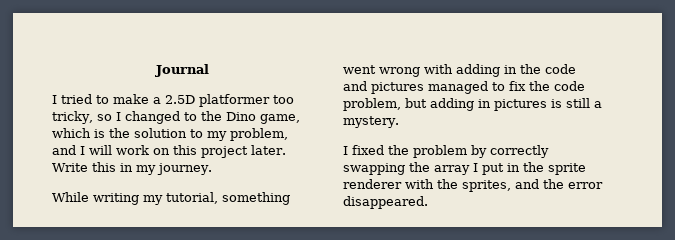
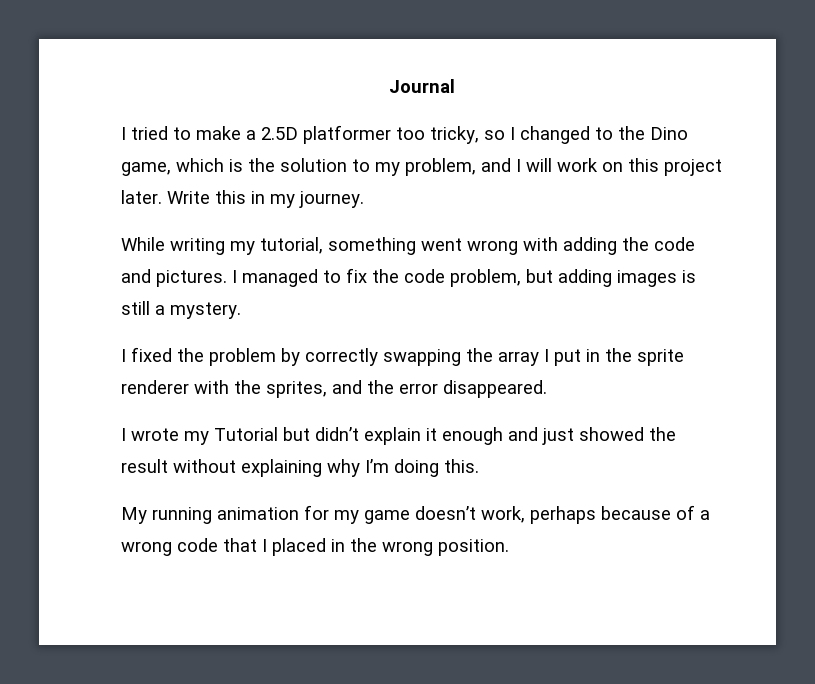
[504,65,517,74] in -> (617, 246) none
[371,82,424,94] pictures -> [156,270,237,287] pictures. I
[478,99,547,111] in pictures -> [617,270,677,287] images
(428, 202) none -> [121,427,676,445] [121,459,479,477] [121,505,710,524] [121,538,509,556] // I wrote my Tutorial but didn’t explain it enough and just showed the result without explaining why I’m doing this. // My running animation for my game doesn’t work, perhaps because of a wrong code that I placed in the wrong position.

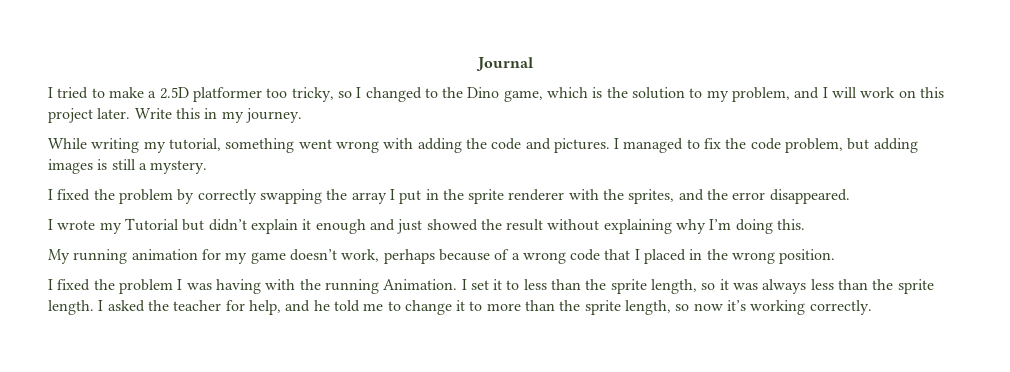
(509, 547) none -> [48,279,934,294] [48,300,872,315] // I fixed the problem I was having with the running Animation. I set it to less than the sprite length, so it was always less than the sprite length. I asked the teacher for help, and he told me to change it to more than the sprite length, so now it’s working correctly.

